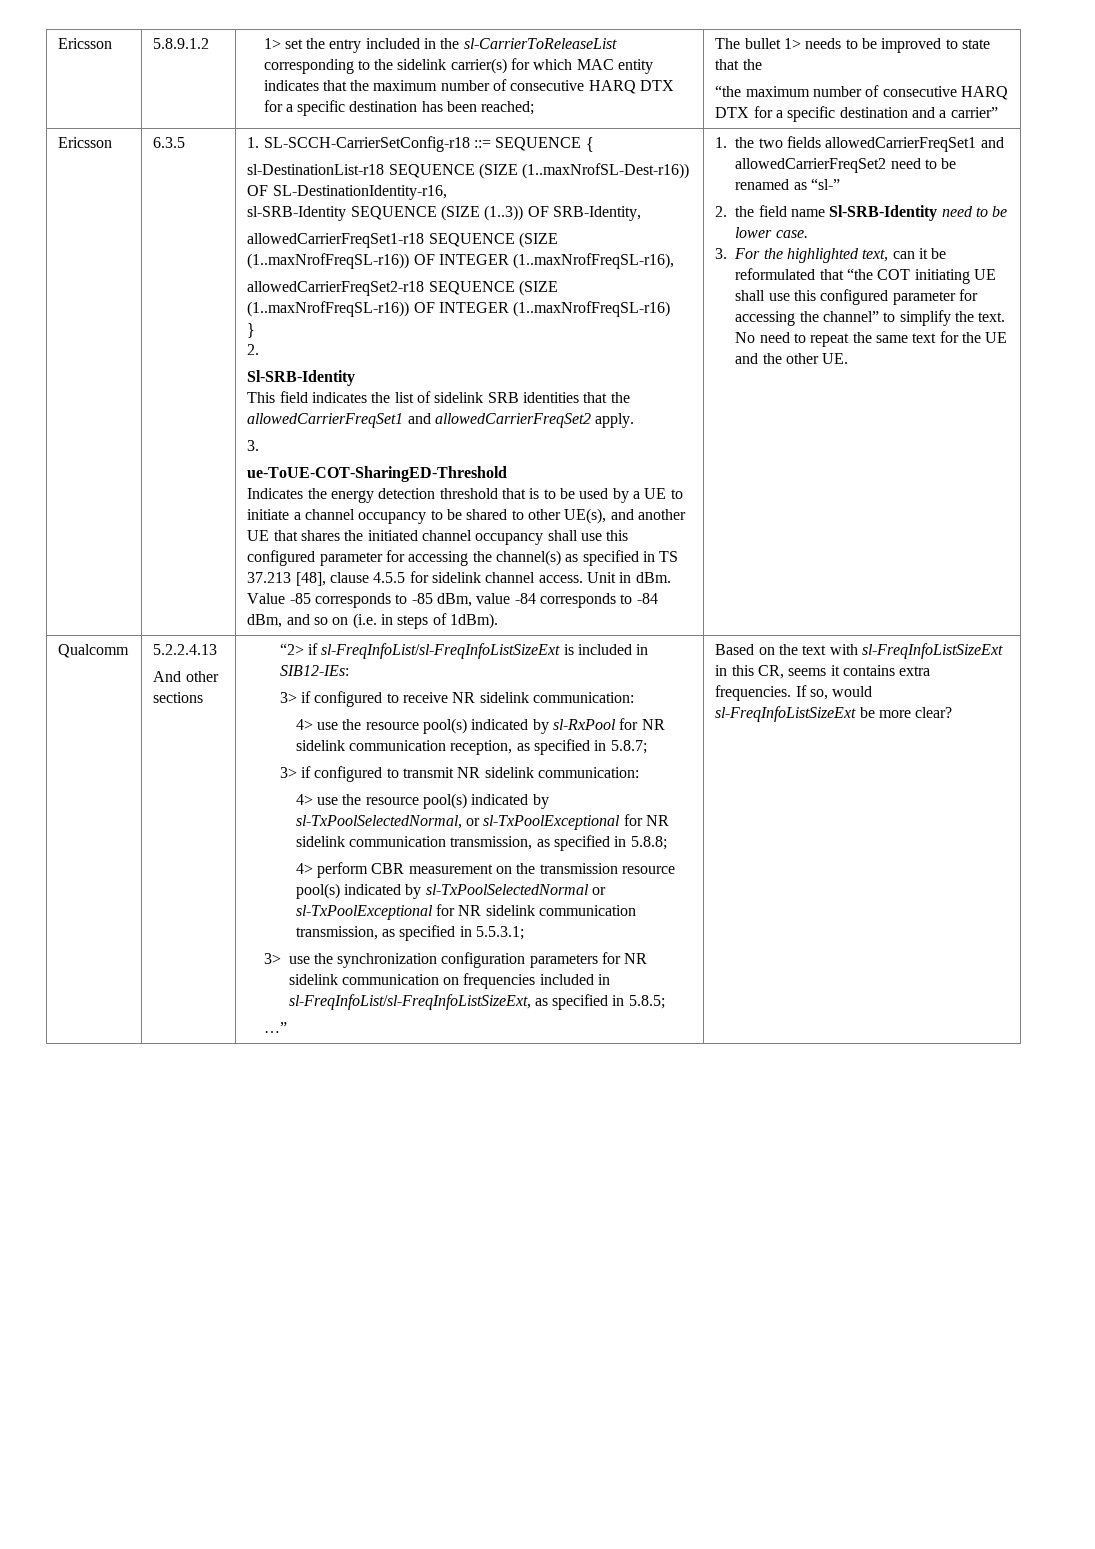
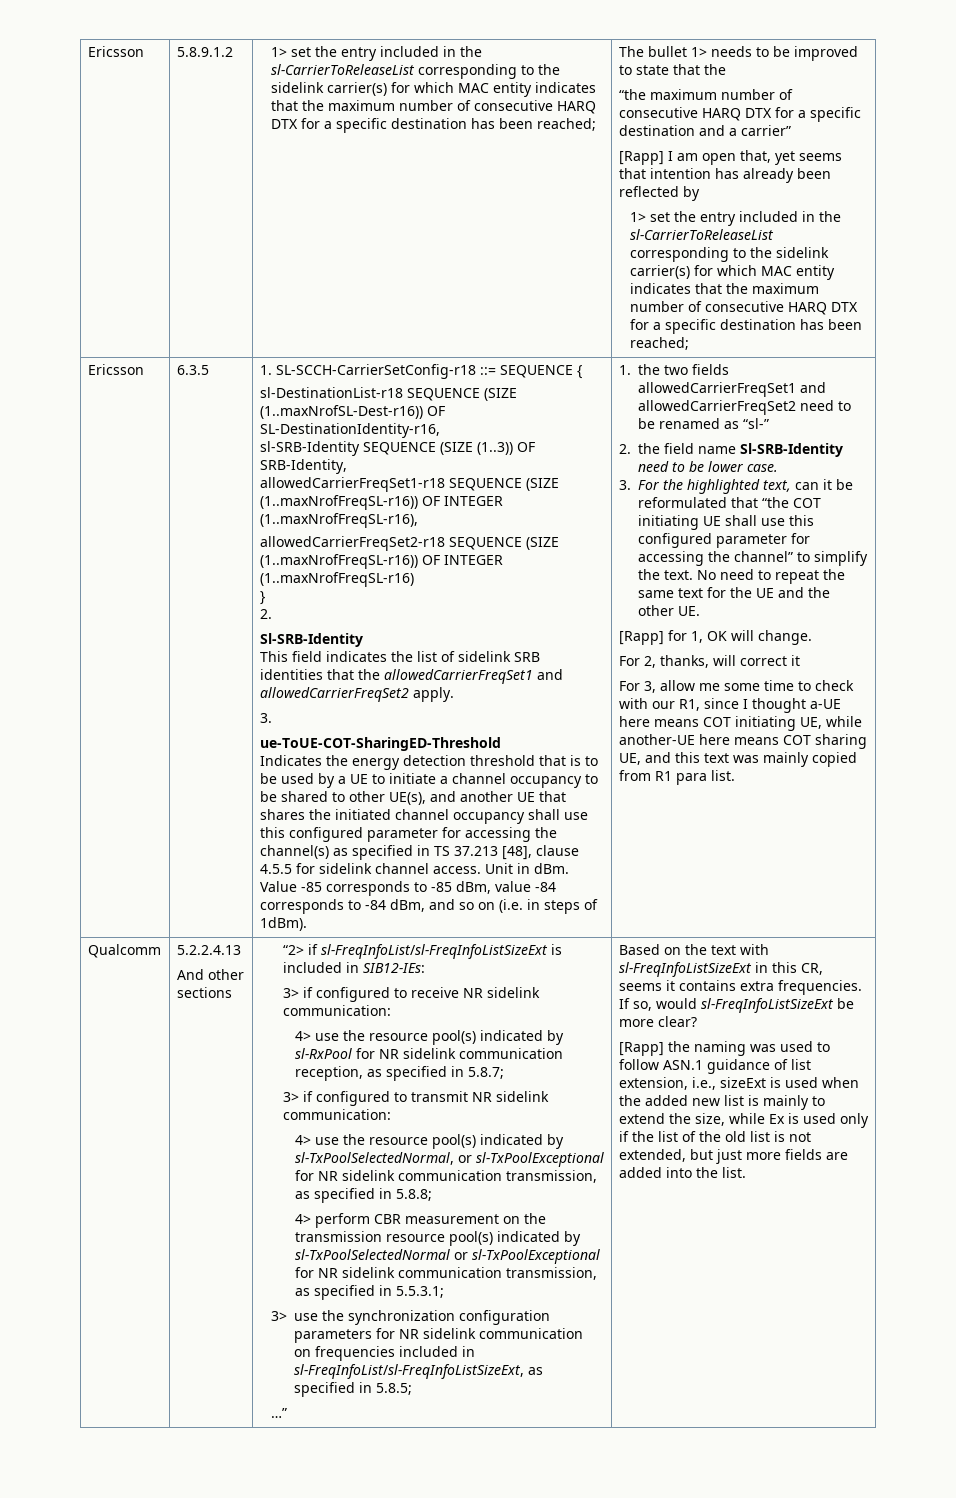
(998, 112) none -> [618,150,842,165] [618,168,831,183] [618,186,700,201] [630,211,842,226] [630,229,775,240] [630,247,830,262] [630,265,836,280] [630,283,820,294] [630,301,859,315] [630,319,863,334] [630,337,690,350] // [Rapp] I am open that, yet seems that intention has already been reflected by // 1> set the entry included in the sl-CarrierToReleaseList corresponding to the sidelink carrier(s) for which MAC entity indicates that the maximum number of consecutive HARQ DTX for a specific destination has been reached;
(849, 358) none -> [618,630,812,645] [618,655,800,668] [618,680,854,693] [618,698,841,713] [618,716,862,731] [618,734,867,749] [618,752,857,767] [618,770,735,785] // [Rapp] for 1, OK will change. // For 2, thanks, will correct it // For 3, allow me some time to check with our R1, since I thought a-UE here means COT initiating UE, while another-UE here means COT sharing UE, and this text was mainly copied from R1 para list.
(953, 712) none -> [618,1041,830,1056] [618,1059,811,1074] [618,1077,859,1090] [618,1095,825,1110] [618,1113,869,1128] [618,1131,811,1142] [618,1149,848,1164] [618,1167,746,1178] // [Rapp] the naming was used to follow ASN.1 guidance of list extension, i.e., sizeExt is used when the added new list is mainly to extend the size, while Ex is used only if the list of the old list is not extended, but just more fields are added into the list.

